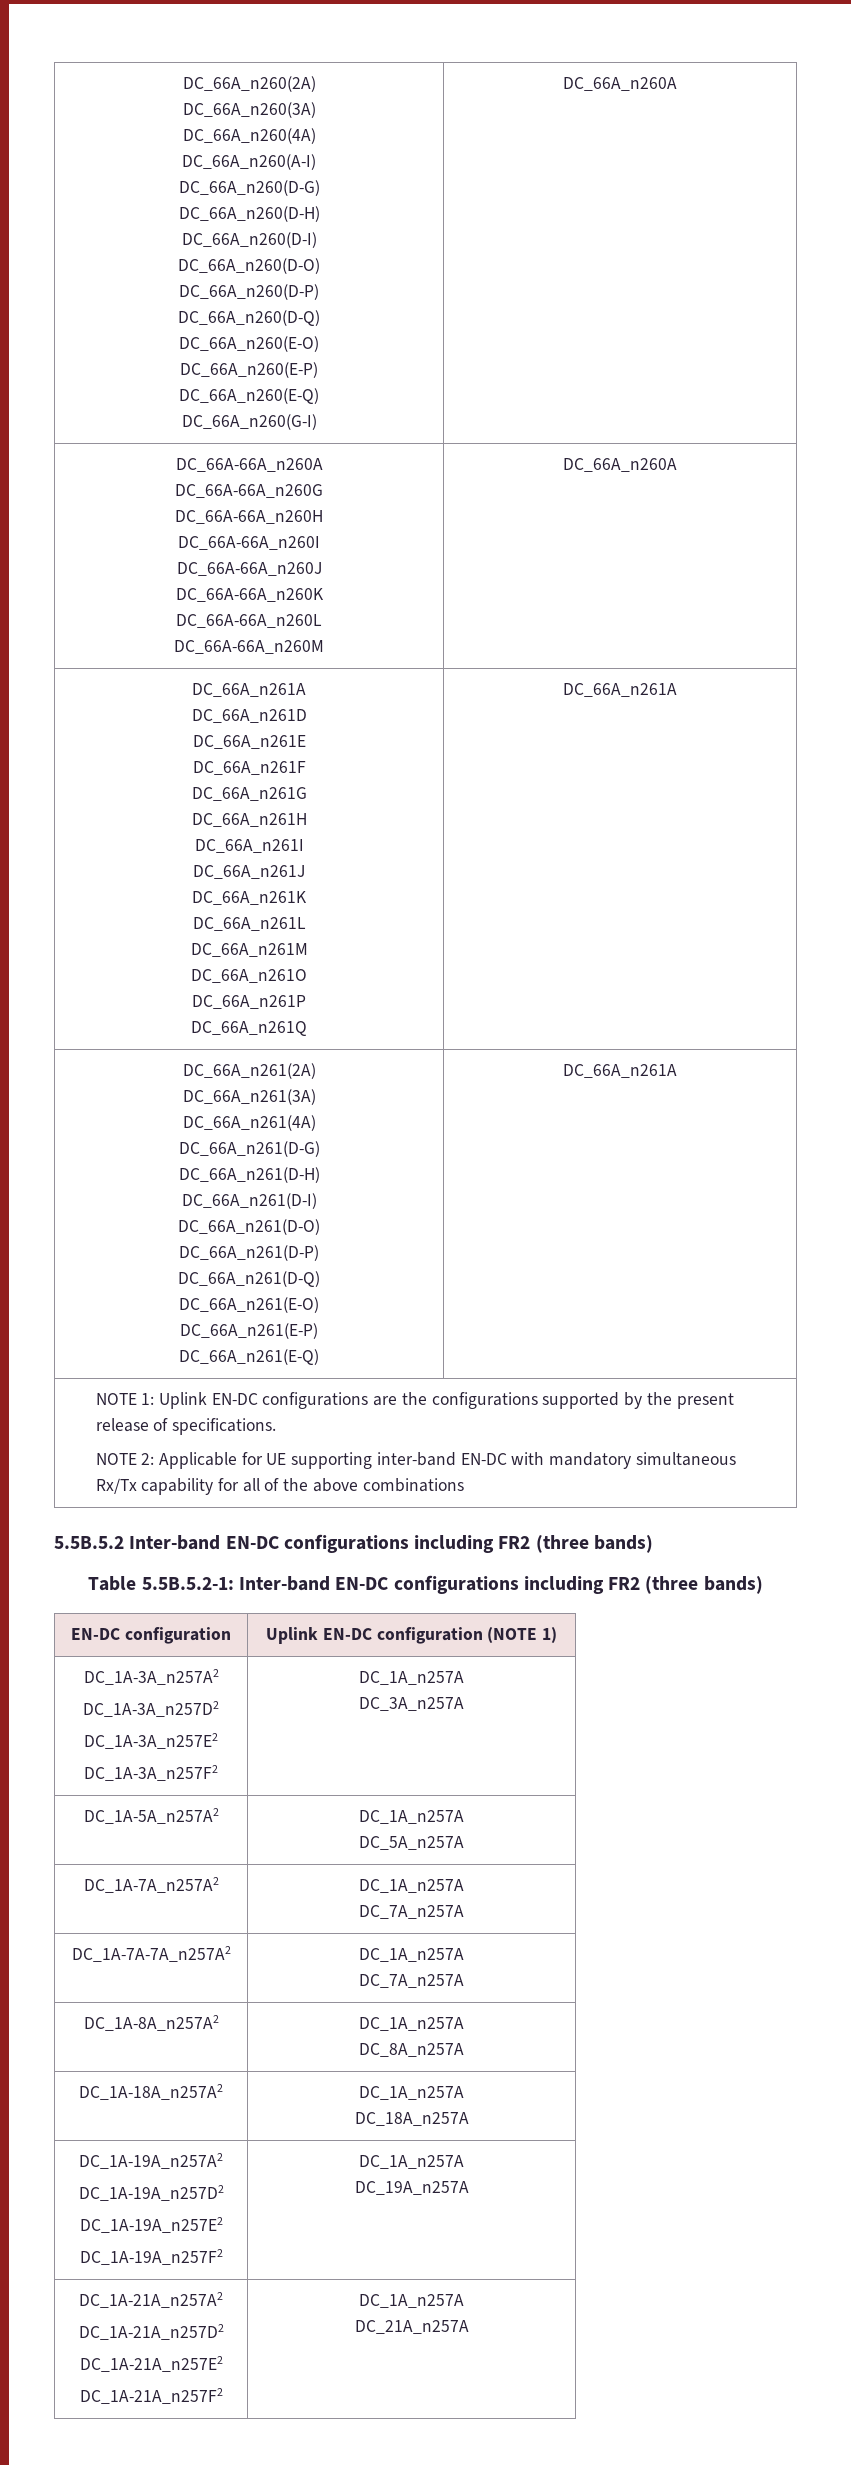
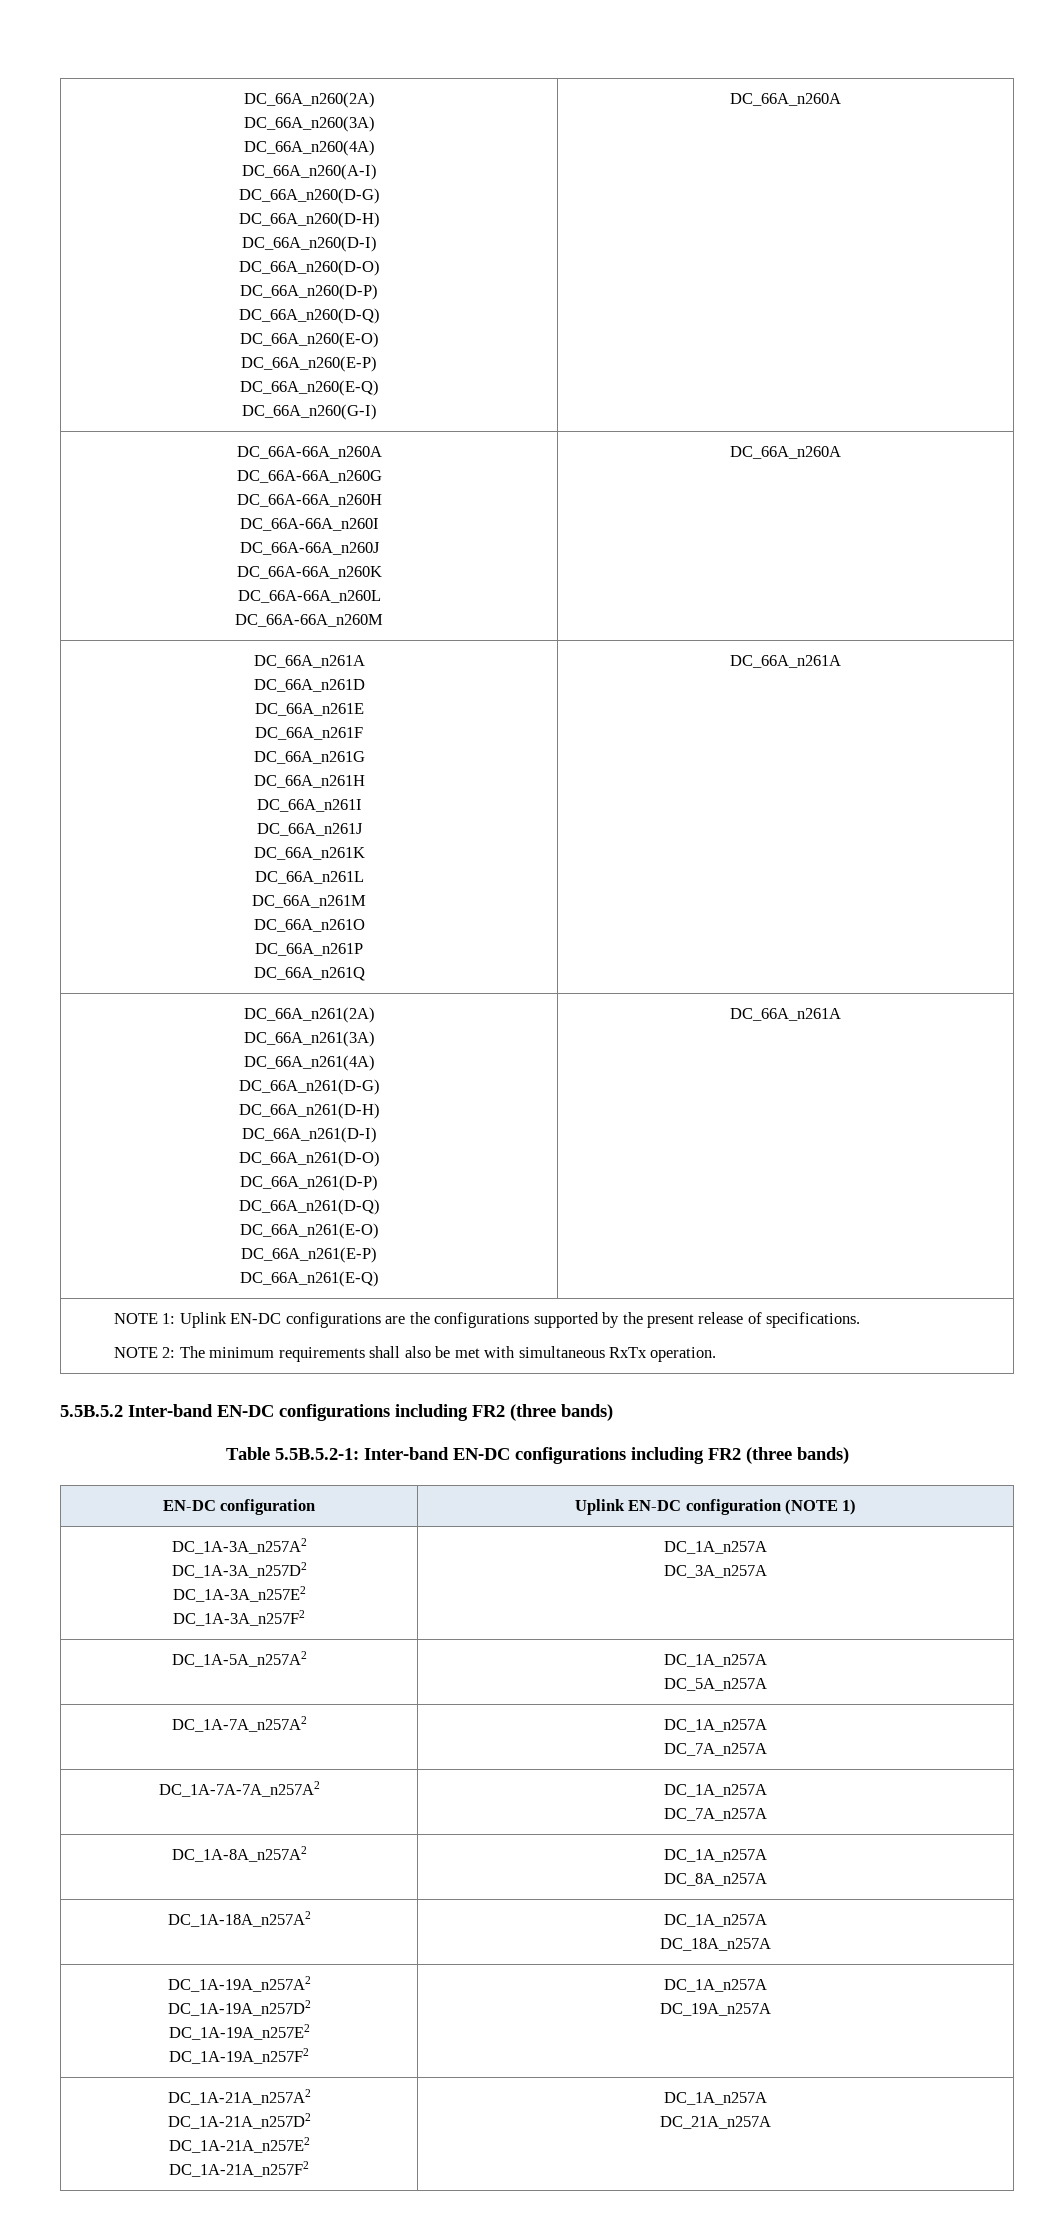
[159,1452,736,1469] [95,1478,464,1495] Applicable for UE supporting inter-band EN-DC with mandatory simultaneous Rx/Tx capability for all of the above combinations -> [179,1346,717,1362] The minimum requirements shall also be met with simultaneous RxTx operation.

